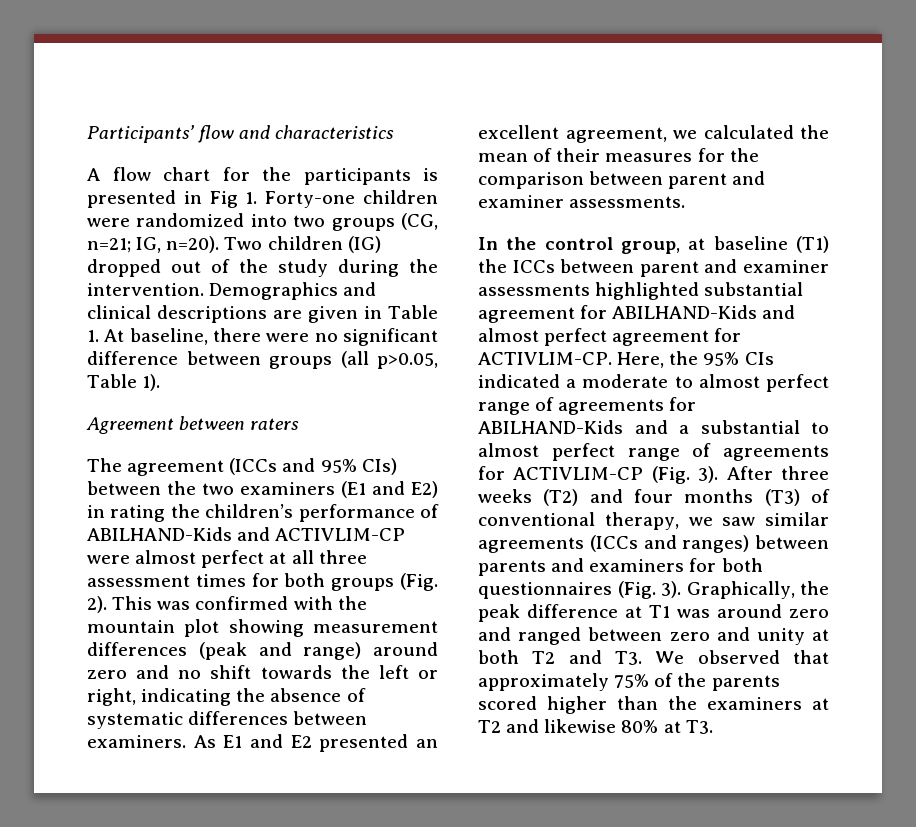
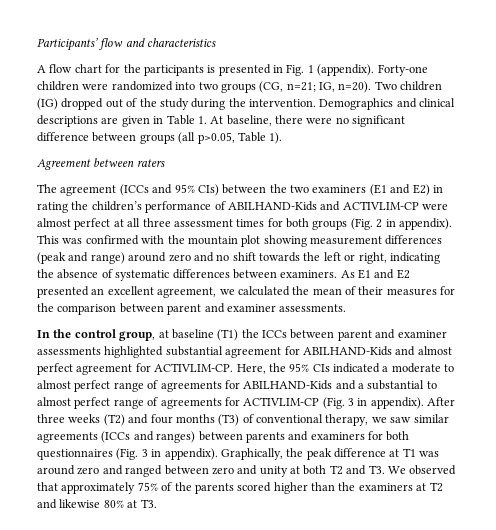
[209,191,258,208] Fig 1. -> [286,64,375,76] Fig. 1 (appendix).
[87,596,107,613] 2). -> [376,218,452,230] 2 in appendix).
[698,466,719,483] 3). -> [348,397,424,409] 3 in appendix).
[661,581,681,598] 3). -> [141,448,218,460] 3 in appendix).

